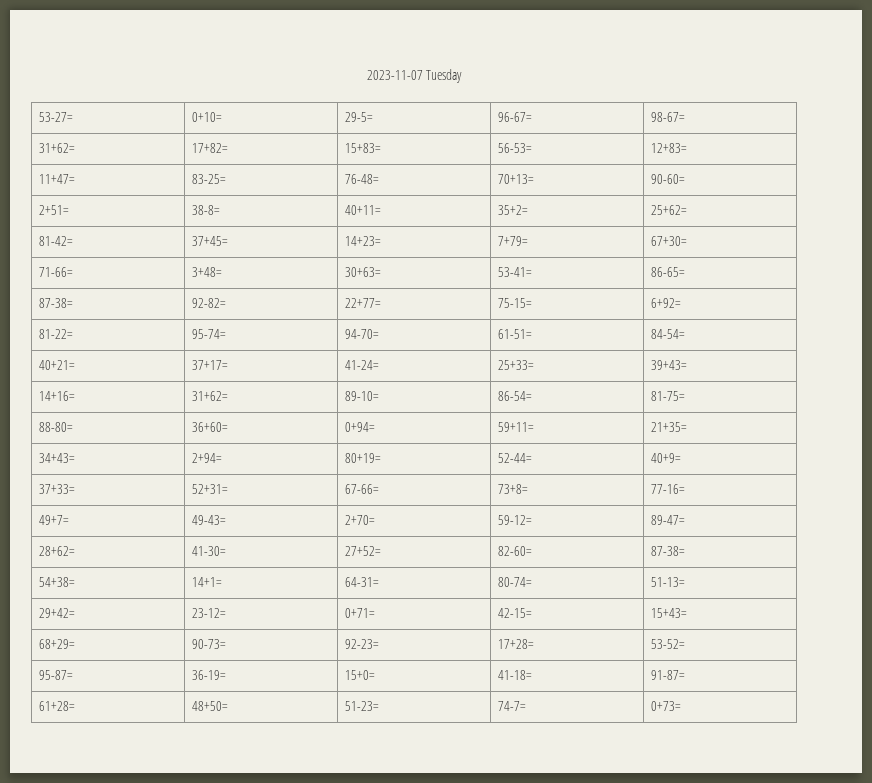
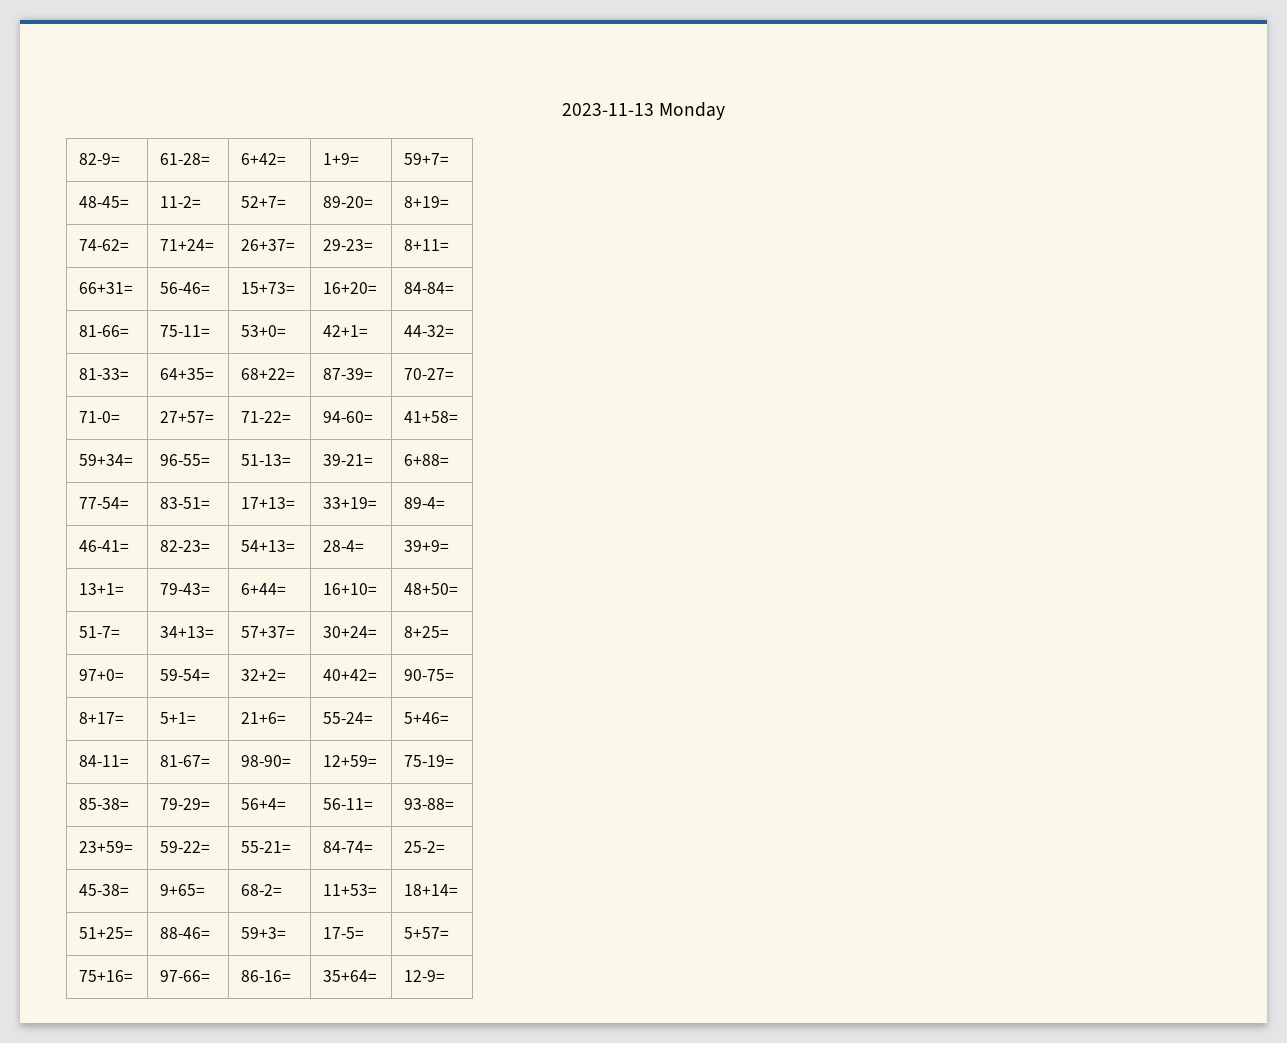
[366,69,463,83] [38,112,73,122] [191,112,222,122] [344,112,373,122] [497,112,532,122] [650,112,685,122] [38,143,75,153] [191,143,228,153] [344,143,381,153] [497,143,532,153] [650,143,687,153] [38,174,75,184] [191,174,226,184] [344,174,379,184] [497,174,534,184] [650,174,685,184] [38,205,69,215] [191,205,220,215] [344,205,381,215] [497,205,528,215] [650,205,687,215] [38,236,73,246] [191,236,228,246] [344,236,381,246] [497,236,528,246] [650,236,687,246] [38,267,73,277] [191,267,222,277] [344,267,381,277] [497,267,532,277] [650,267,685,277] [38,298,73,308] [191,298,226,308] [344,298,381,308] [497,298,532,308] [650,298,681,308] [38,329,73,339] [191,329,226,339] [344,329,379,339] [497,329,532,339] [650,329,685,339] [38,360,75,370] [191,360,228,370] [344,360,379,370] [497,360,534,370] [650,360,687,370] [38,391,75,401] [191,391,228,401] [344,391,379,401] [497,391,532,401] [650,391,685,401] [38,422,73,432] [191,422,228,432] [344,422,375,432] [497,422,534,432] [650,422,687,432] [38,453,75,463] [191,453,222,463] [344,453,381,463] [497,453,532,463] [650,453,681,463] [38,484,75,494] [191,484,228,494] [344,484,379,494] [497,484,528,494] [650,484,685,494] [38,515,69,525] [191,515,226,525] [344,515,375,525] [497,515,532,525] [650,515,685,525] [38,546,75,556] [191,546,226,556] [344,546,381,556] [497,546,532,556] [650,546,685,556] [38,577,75,587] [191,577,222,587] [344,577,379,587] [497,577,532,587] [650,577,685,587] [38,608,75,618] [191,608,226,618] [344,608,375,618] [497,608,532,618] [650,608,687,618] [38,639,75,649] [191,639,226,649] [344,639,379,649] [497,639,534,649] [650,639,685,649] [38,670,73,680] [191,670,226,680] [344,670,375,680] [497,670,532,680] [650,670,685,680] [38,701,75,711] [191,701,228,711] [344,701,379,711] [497,701,526,711] [650,701,681,711] 2023-11-07 Tuesday // 53-27= | 0+10= | 29-5= | 96-67= | 98-67= // 31+62= | 17+82= | 15+83= | 56-53= | 12+83= // 11+47= | 83-25= | 76-48= | 70+13= | 90-60= // 2+51= | 38-8= | 40+11= | 35+2= | 25+62= // 81-42= | 37+45= | 14+23= | 7+79= | 67+30= // 71-66= | 3+48= | 30+63= | 53-41= | 86-65= // 87-38= | 92-82= | 22+77= | 75-15= | 6+92= // 81-22= | 95-74= | 94-70= | 61-51= | 84-54= // 40+21= | 37+17= | 41-24= | 25+33= | 39+43= // 14+16= | 31+62= | 89-10= | 86-54= | 81-75= // 88-80= | 36+60= | 0+94= | 59+11= | 21+35= // 34+43= | 2+94= | 80+19= | 52-44= | 40+9= // 37+33= | 52+31= | 67-66= | 73+8= | 77-16= // 49+7= | 49-43= | 2+70= | 59-12= | 89-47= // 28+62= | 41-30= | 27+52= | 82-60= | 87-38= // 54+38= | 14+1= | 64-31= | 80-74= | 51-13= // 29+42= | 23-12= | 0+71= | 42-15= | 15+43= // 68+29= | 90-73= | 92-23= | 17+28= | 53-52= // 95-87= | 36-19= | 15+0= | 41-18= | 91-87= // 61+28= | 48+50= | 51-23= | 74-7= | 0+73= -> [561,102,726,120] [79,153,121,165] [160,153,211,165] [241,153,287,165] [323,153,360,165] [404,153,450,165] [79,196,130,208] [160,196,202,208] [241,196,287,208] [323,196,374,208] [404,196,450,208] [79,239,130,251] [160,239,215,251] [241,239,296,251] [323,239,374,251] [404,239,450,251] [79,282,134,294] [160,282,211,294] [241,282,296,294] [323,282,378,294] [404,282,455,294] [79,325,130,337] [160,325,211,337] [241,325,287,337] [323,325,369,337] [404,325,455,337] [79,368,130,380] [160,368,215,380] [241,368,296,380] [323,368,374,380] [404,368,455,380] [79,411,121,423] [160,411,215,423] [241,411,292,423] [323,411,374,423] [404,411,459,423] [79,454,134,466] [160,454,211,466] [241,454,292,466] [323,454,374,466] [404,454,450,466] [79,497,130,509] [160,497,211,509] [241,497,296,509] [323,497,378,509] [404,497,446,509] [79,540,130,552] [160,540,211,552] [241,540,296,552] [323,540,365,552] [404,540,450,552] [79,583,125,595] [160,583,211,595] [241,583,287,595] [323,583,378,595] [404,583,459,595] [79,626,121,638] [160,626,215,638] [241,626,296,638] [323,626,378,638] [404,626,450,638] [79,669,125,681] [160,669,211,681] [241,669,287,681] [323,669,378,681] [404,669,455,681] [79,712,125,724] [160,712,197,724] [241,712,287,724] [323,712,374,724] [404,712,450,724] [79,755,130,767] [160,755,211,767] [241,755,292,767] [323,755,378,767] [404,755,455,767] [79,798,130,810] [160,798,211,810] [241,798,287,810] [323,798,374,810] [404,798,455,810] [79,841,134,853] [160,841,211,853] [241,841,292,853] [323,841,374,853] [404,841,446,853] [79,884,130,896] [160,884,206,896] [241,884,283,896] [323,884,378,896] [404,884,459,896] [79,927,134,939] [160,927,211,939] [241,927,287,939] [323,927,365,939] [404,927,450,939] [79,970,134,982] [160,970,211,982] [241,970,292,982] [323,970,378,982] [404,970,446,982] 2023-11-13 Monday // 82-9= | 61-28= | 6+42= | 1+9= | 59+7= // 48-45= | 11-2= | 52+7= | 89-20= | 8+19= // 74-62= | 71+24= | 26+37= | 29-23= | 8+11= // 66+31= | 56-46= | 15+73= | 16+20= | 84-84= // 81-66= | 75-11= | 53+0= | 42+1= | 44-32= // 81-33= | 64+35= | 68+22= | 87-39= | 70-27= // 71-0= | 27+57= | 71-22= | 94-60= | 41+58= // 59+34= | 96-55= | 51-13= | 39-21= | 6+88= // 77-54= | 83-51= | 17+13= | 33+19= | 89-4= // 46-41= | 82-23= | 54+13= | 28-4= | 39+9= // 13+1= | 79-43= | 6+44= | 16+10= | 48+50= // 51-7= | 34+13= | 57+37= | 30+24= | 8+25= // 97+0= | 59-54= | 32+2= | 40+42= | 90-75= // 8+17= | 5+1= | 21+6= | 55-24= | 5+46= // 84-11= | 81-67= | 98-90= | 12+59= | 75-19= // 85-38= | 79-29= | 56+4= | 56-11= | 93-88= // 23+59= | 59-22= | 55-21= | 84-74= | 25-2= // 45-38= | 9+65= | 68-2= | 11+53= | 18+14= // 51+25= | 88-46= | 59+3= | 17-5= | 5+57= // 75+16= | 97-66= | 86-16= | 35+64= | 12-9=

